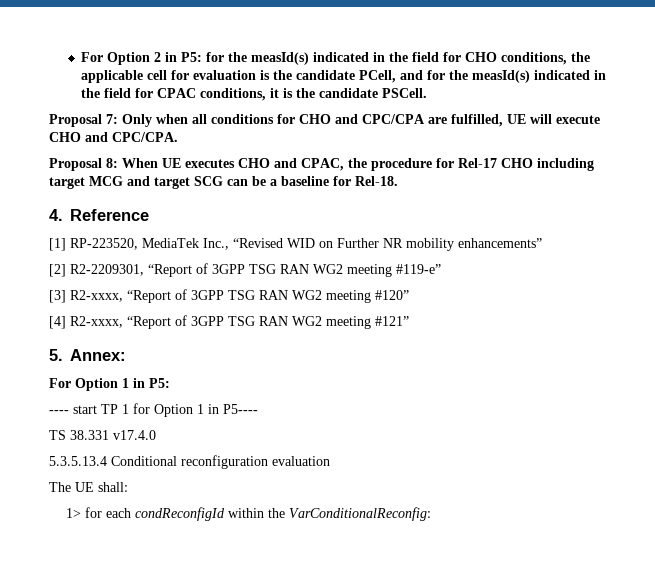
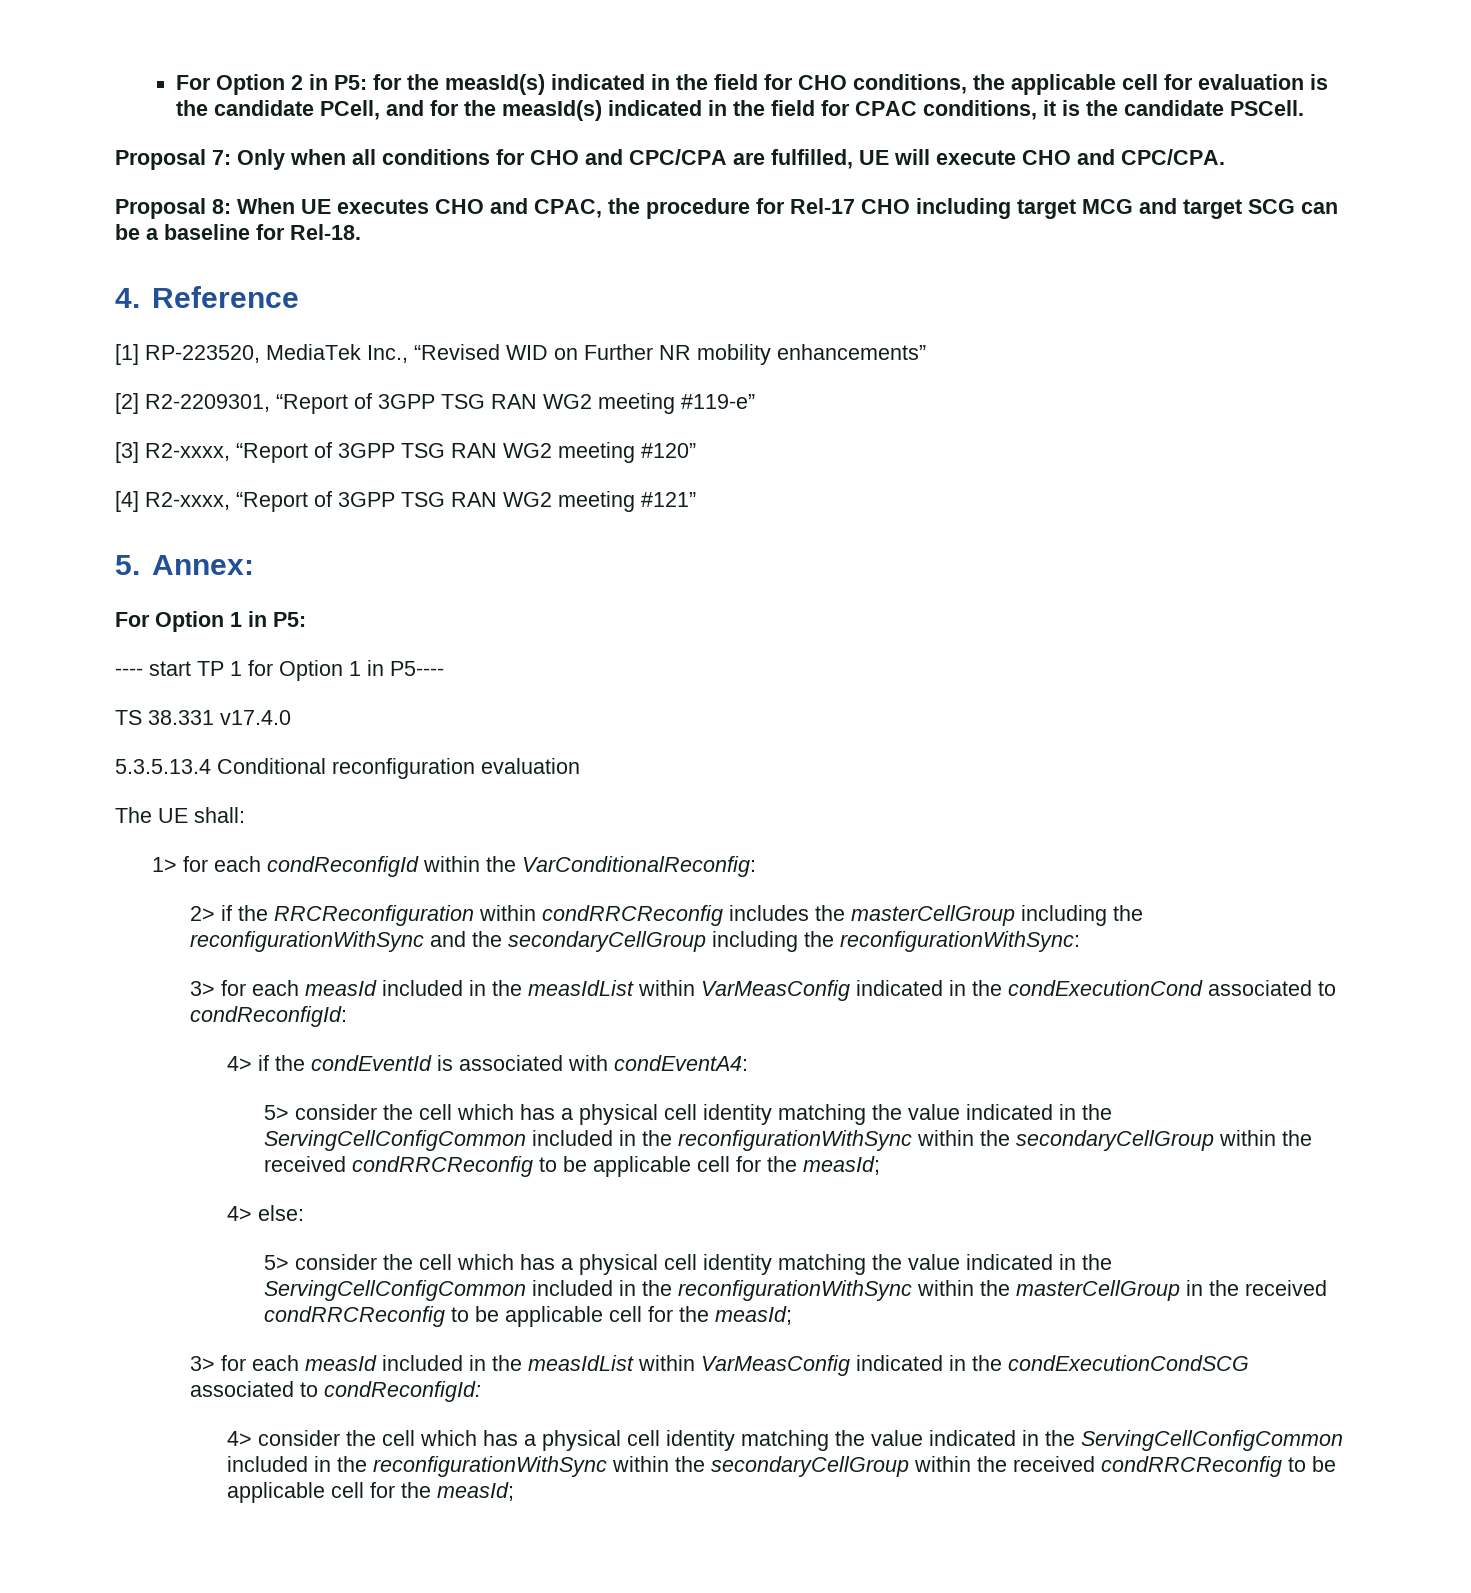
(431, 514) none -> [189,905,1143,926] [189,931,1080,952] [189,980,1336,1001] [189,1006,347,1027] [226,1055,748,1071] [264,1104,1113,1125] [264,1130,1313,1151] [264,1156,881,1177] [226,1205,304,1221] [264,1254,1113,1275] [264,1280,1328,1301] [264,1306,793,1327] [189,1355,1249,1376] [189,1381,481,1402] [226,1430,1343,1451] [226,1456,1336,1477] [226,1482,514,1503] // 2> if the RRCReconfiguration within condRRCReconfig includes the masterCellGroup including the reconfigurationWithSync and the secondaryCellGroup including the reconfigurationWithSync: // 3> for each measId included in the measIdList within VarMeasConfig indicated in the condExecutionCond associated to condReconfigId: // 4> if the condEventId is associated with condEventA4: // 5> consider the cell which has a physical cell identity matching the value indicated in the ServingCellConfigCommon included in the reconfigurationWithSync within the secondaryCellGroup within the received condRRCReconfig to be applicable cell for the measId; // 4> else: // 5> consider the cell which has a physical cell identity matching the value indicated in the ServingCellConfigCommon included in the reconfigurationWithSync within the masterCellGroup in the received condRRCReconfig to be applicable cell for the measId; // 3> for each measId included in the measIdList within VarMeasConfig indicated in the condExecutionCondSCG associated to condReconfigId: // 4> consider the cell which has a physical cell identity matching the value indicated in the ServingCellConfigCommon included in the reconfigurationWithSync within the secondaryCellGroup within the received condRRCReconfig to be applicable cell for the measId;

